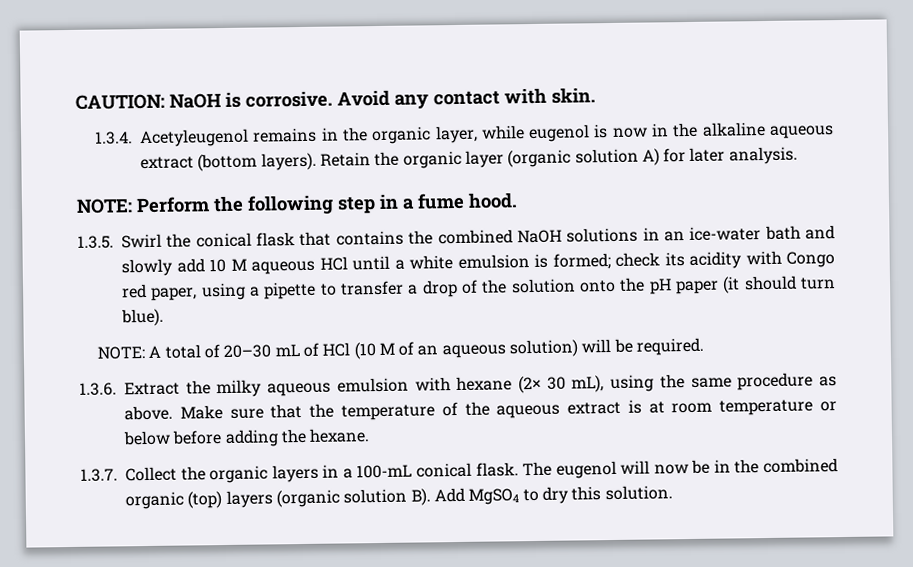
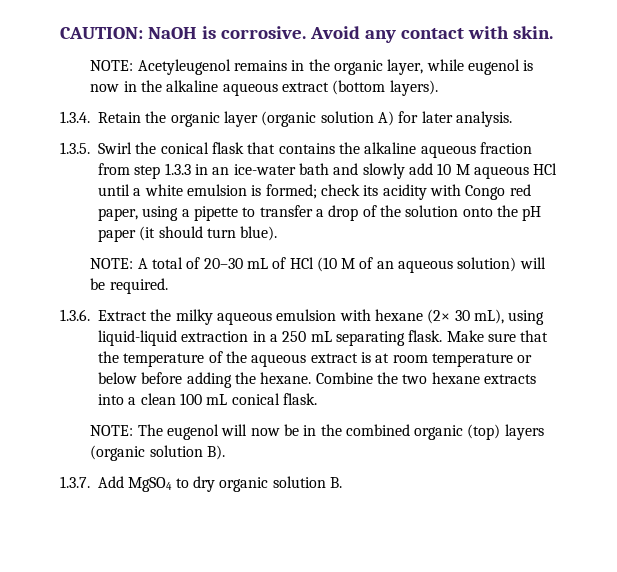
[94,131,133,145] 1.3.4. -> [90,60,134,71] NOTE:
(317, 161) none -> [60,111,90,123] // 1.3.4.
[76,192,518,215] // NOTE: Perform the following step in a fume hood. -> (512, 119) none
[437,227,639,245] combined NaOH solutions -> [364,142,532,158] [98,163,191,179] alkaline aqueous fraction from step 1.3.3
[659,372,837,391] [124,405,173,421] the same procedure as above. -> [98,330,443,346] liquid-liquid extraction in a 250 mL separating flask.
[80,464,413,484] // 1.3.7. Collect the organic layers in a 100-mL -> [315,372,536,384] [98,393,228,405] Combine the two hexane extracts into a clean 100 mL
(519, 469) none -> [90,425,134,436] // NOTE:
(431, 497) none -> [60,476,90,488] // 1.3.7.
[571,485,673,501] this solution. -> [219,476,342,492] organic solution B.

